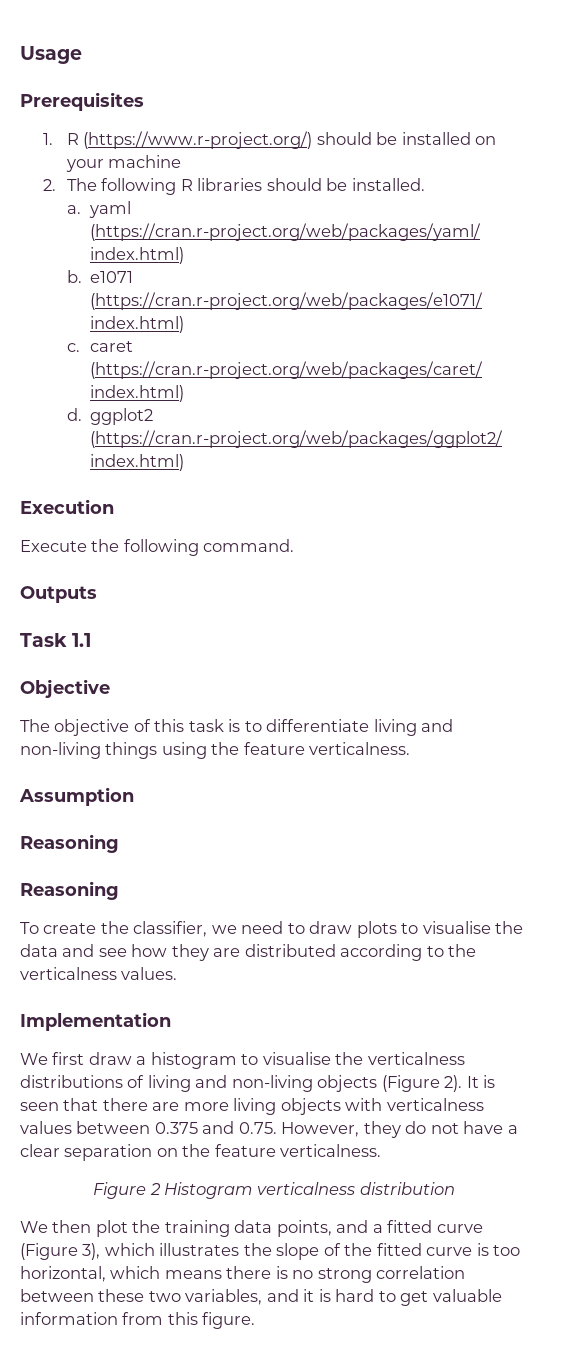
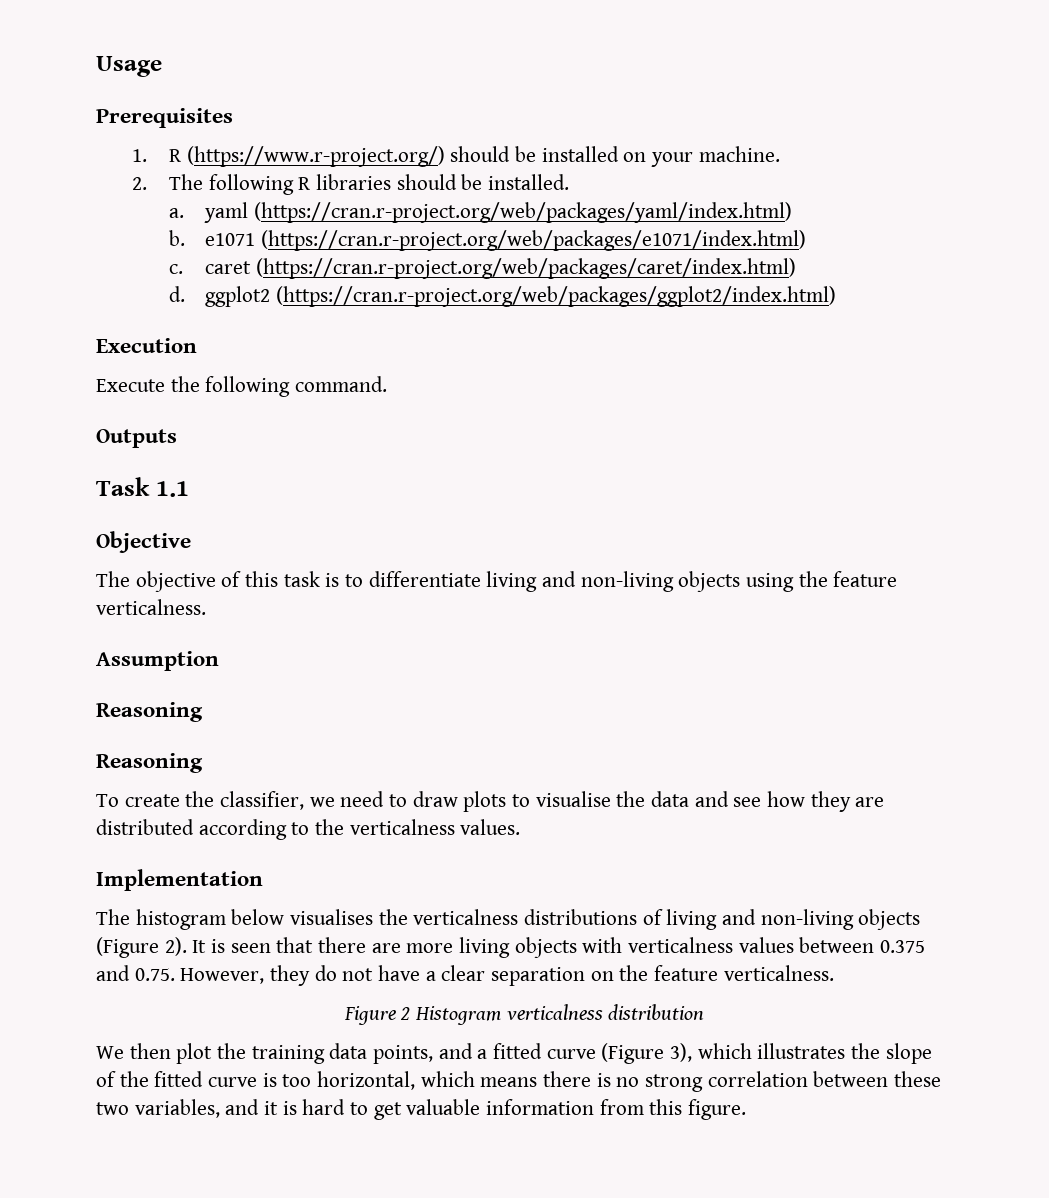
[108,155,182,168] machine -> [698,146,780,162] machine.
[105,742,158,759] things -> [678,571,741,592] objects
[20,1052,331,1069] We first draw a histogram to visualise -> [96,909,374,930] The histogram below visualises

